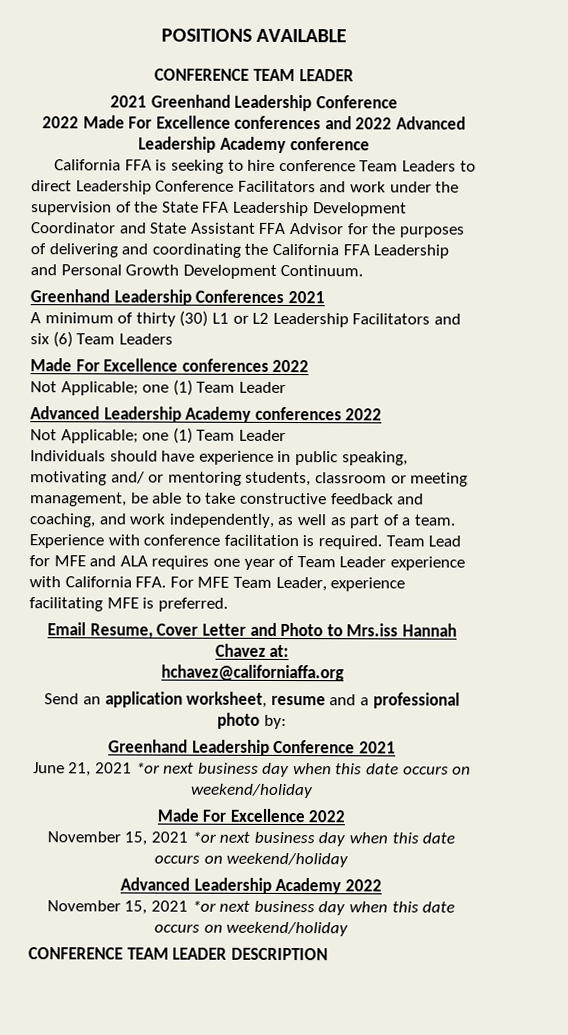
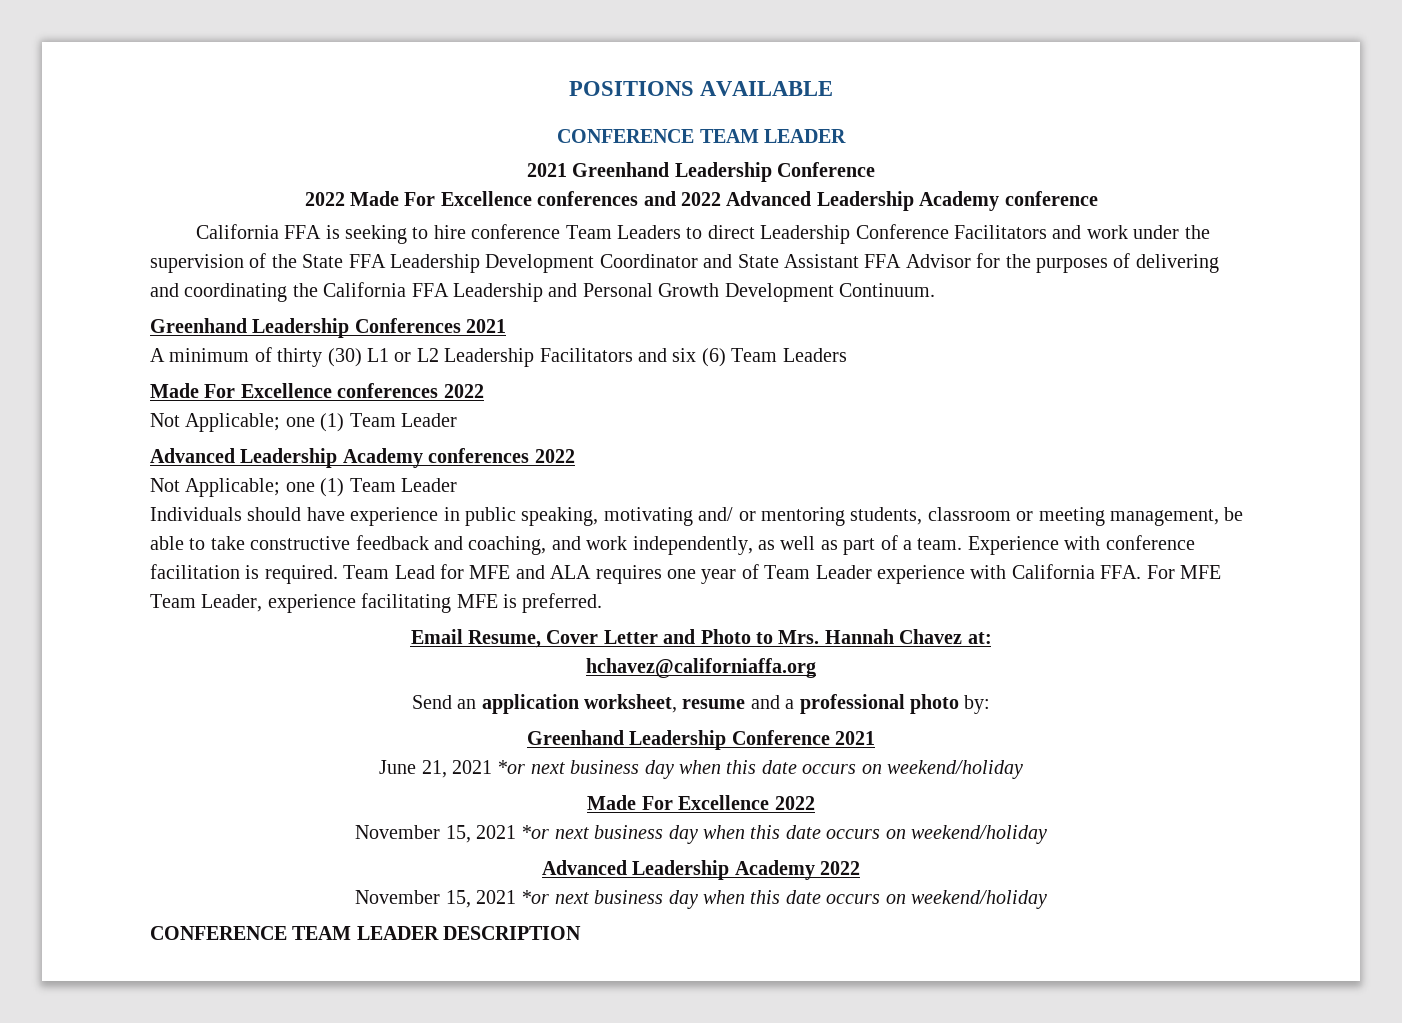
[346,623,399,637] Mrs.iss -> [778,630,820,644] Mrs.

